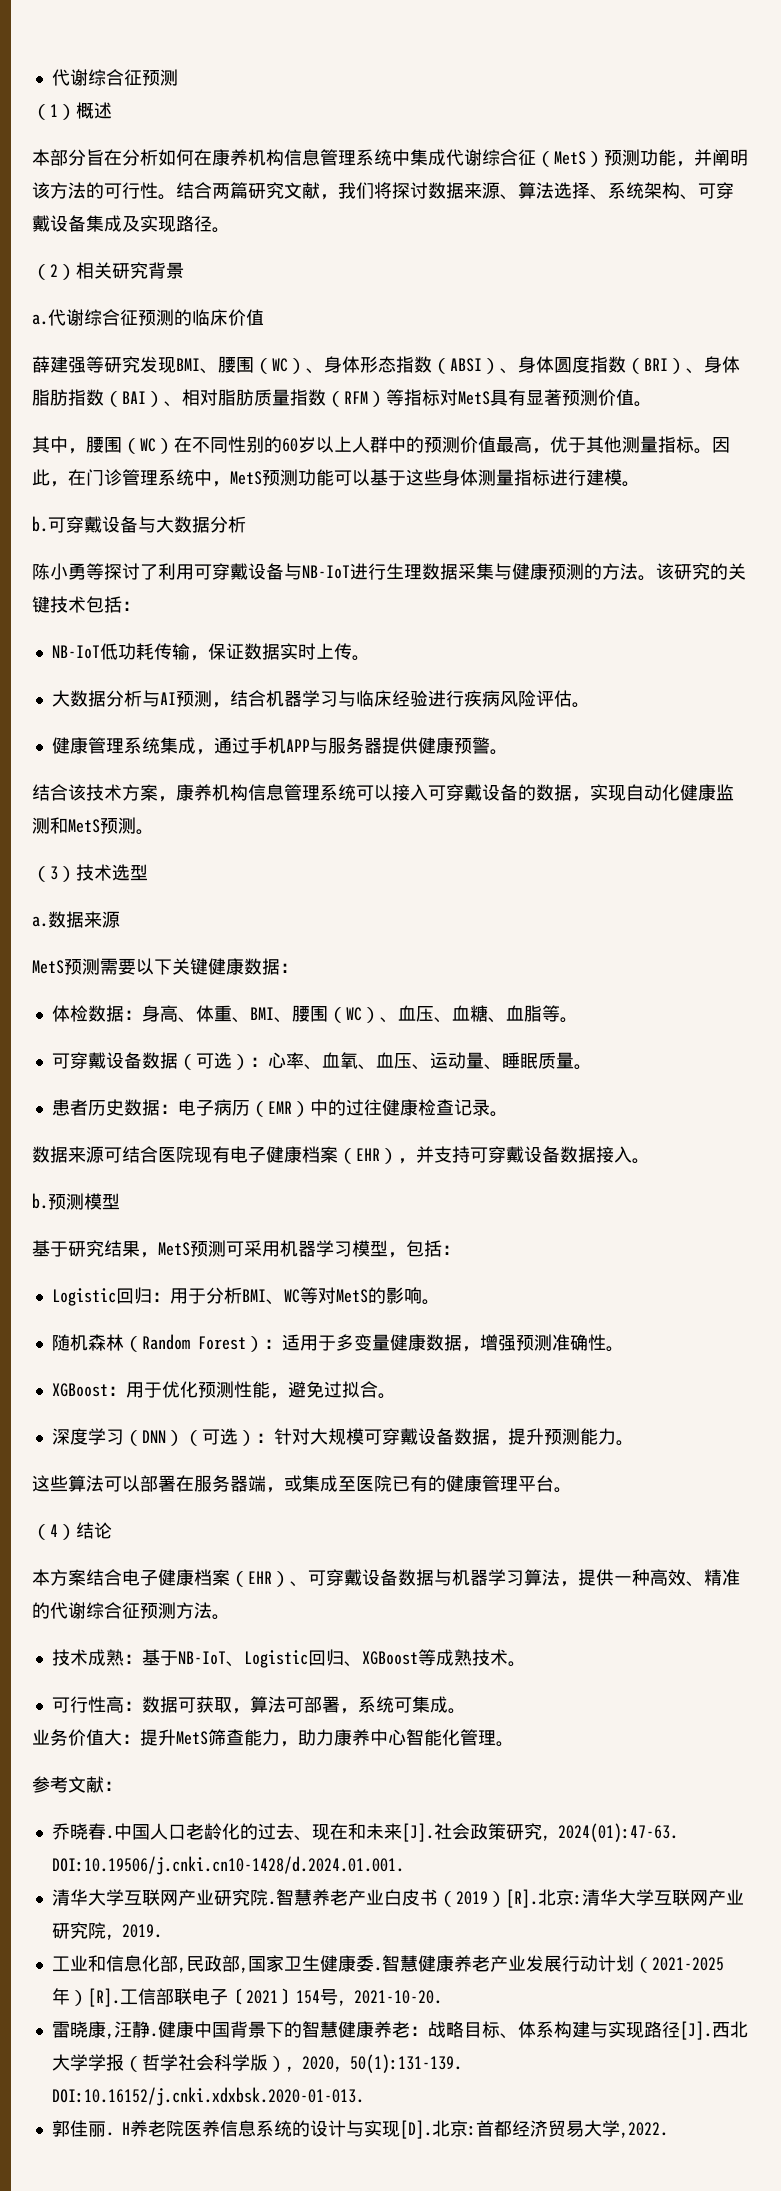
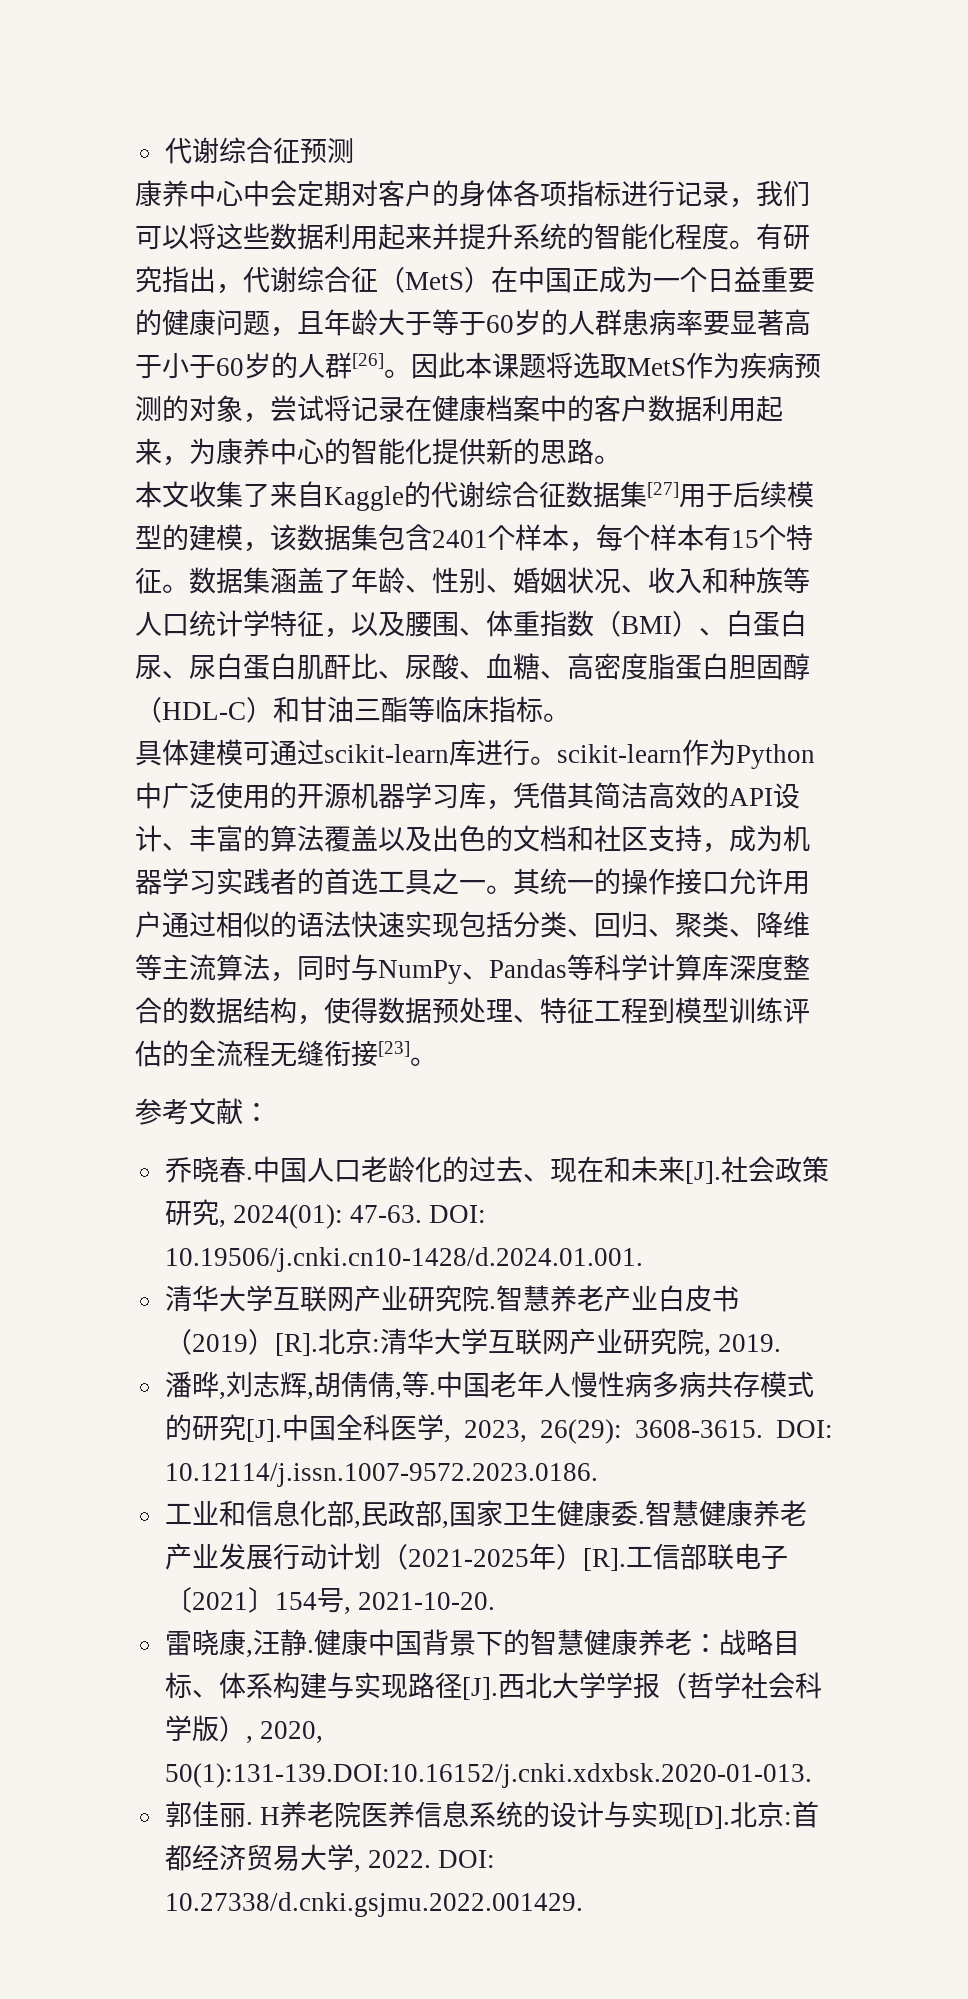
[32,102,112,120] [32,149,446,166] （1）概述 // 本部分旨在分析如何在康养机构信息管理系统中集成 -> [135,180,810,208] [135,223,810,250] [135,266,243,294] 康养中心中会定期对客户的身体各项指标进行记录，我们可以将这些数据利用起来并提升系统的智能化程度。有研究指出，
[604,149,748,167] [32,182,734,200] [32,215,230,233] [32,262,184,280] [32,309,264,326] [32,356,740,374] [32,389,652,407] [32,436,730,454] [32,469,640,487] [32,516,246,533] [32,563,746,581] [32,596,140,613] [51,643,370,661] [51,690,590,708] [51,737,508,755] [32,784,734,802] [32,817,154,835] [32,864,148,882] [32,911,120,928] [32,958,298,975] [51,1005,578,1023] [51,1052,592,1070] [51,1099,508,1117] [32,1146,650,1164] [32,1193,120,1210] [32,1240,460,1258] [51,1287,440,1306] [51,1334,624,1352] [51,1381,396,1399] [51,1428,634,1446] [32,1475,572,1493] [32,1522,112,1540] [32,1569,740,1587] [32,1602,230,1620] [51,1649,526,1668] [51,1696,466,1714] [32,1729,496,1747] 预测功能，并阐明该方法的可行性。结合两篇研究文献，我们将探讨数据来源、算法选择、系统架构、可穿戴设备集成及实现路径。 // （2）相关研究背景 // a.代谢综合征预测的临床价值 // 薛建强等研究发现BMI、腰围（WC）、身体形态指数（ABSI）、身体圆度指数（BRI）、身体脂肪指数（BAI）、相对脂肪质量指数（RFM）等指标对MetS具有显著预测价值。 // 其中，腰围（WC）在不同性别的60岁以上人群中的预测价值最高，优于其他测量指标。因此，在门诊管理系统中，MetS预测功能可以基于这些身体测量指标进行建模。 // b.可穿戴设备与大数据分析 // 陈小勇等探讨了利用可穿戴设备与NB-IoT进行生理数据采集与健康预测的方法。该研究的关键技术包括： // NB-IoT低功耗传输，保证数据实时上传。 // 大数据分析与AI预测，结合机器学习与临床经验进行疾病风险评估。 // 健康管理系统集成，通过手机APP与服务器提供健康预警。 // 结合该技术方案，康养机构信息管理系统可以接入可穿戴设备的数据，实现自动化健康监测和MetS预测。 // （3）技术选型 // a.数据来源 // MetS预测需要以下关键健康数据： // 体检数据：身高、体重、BMI、腰围（WC）、血压、血糖、血脂等。 // 可穿戴设备数据（可选）：心率、血氧、血压、运动量、睡眠质量。 // 患者历史数据：电子病历（EMR）中的过往健康检查记录。 // 数据来源可结合医院现有电子健康档案（EHR），并支持可穿戴设备数据接入。 // b.预测模型 // 基于研究结果，MetS预测可采用机器学习模型，包括： // Logistic回归：用于分析BMI、WC等对MetS的影响。 // 随机森林（Random Forest）：适用于多变量健康数据，增强预测准确性。 // XGBoost：用于优化预测性能，避免过拟合。 // 深度学习（DNN）（可选）：针对大规模可穿戴设备数据，提升预测能力。 // 这些算法可以部署在服务器端，或集成至医院已有的健康管理平台。 // （4）结论 // 本方案结合电子健康档案（EHR）、可穿戴设备数据与机器学习算法，提供一种高效、精准的代谢综合征预测方法。 // 技术成熟：基于NB-IoT、Logistic回归、XGBoost等成熟技术。 // 可行性高：数据可获取，算法可部署，系统可集成。 // 业务价值大：提升MetS筛查能力，助力康养中心智能化管理 -> [491,266,815,293] [135,309,811,337] [135,352,384,379] [384,352,821,379] [135,395,783,423] [135,438,621,466] [135,481,814,511] [135,524,813,552] [135,567,810,594] [135,610,807,638] [135,653,810,680] [135,696,570,723] [135,739,815,769] [135,782,800,810] [135,825,810,853] [135,868,810,895] [135,911,810,938] [135,954,810,984] [135,997,810,1025] [135,1040,410,1067] 在中国正成为一个日益重要的健康问题，且年龄大于等于60岁的人群患病率要显著高于小于60岁的人群[26]。因此本课题将选取MetS作为疾病预测的对象，尝试将记录在健康档案中的客户数据利用起来，为康养中心的智能化提供新的思路。 // 本文收集了来自Kaggle的代谢综合征数据集[27]用于后续模型的建模，该数据集包含2401个样本，每个样本有15个特征。数据集涵盖了年龄、性别、婚姻状况、收入和种族等人口统计学特征，以及腰围、体重指数（BMI）、白蛋白尿、尿白蛋白肌酐比、尿酸、血糖、高密度脂蛋白胆固醇（HDL-C）和甘油三酯等临床指标。 // 具体建模可通过scikit-learn库进行。scikit-learn作为Python中广泛使用的开源机器学习库，凭借其简洁高效的API设计、丰富的算法覆盖以及出色的文档和社区支持，成为机器学习实践者的首选工具之一。其统一的操作接口允许用户通过相似的语法快速实现包括分类、回归、聚类、降维等主流算法，同时与NumPy、Pandas等科学计算库深度整合的数据结构，使得数据预处理、特征工程到模型训练评估的全流程无缝衔接[23]
[557,1823,678,1842] [51,1856,404,1875] 2024(01):47-63. DOI:10.19506/j.cnki.cn10-1428/d.2024.01.001. -> [232,1204,487,1229] [164,1247,643,1272] 2024(01): 47-63. DOI: 10.19506/j.cnki.cn10-1428/d.2024.01.001.
(162, 1931) none -> [164,1371,814,1400] [164,1414,833,1444] [164,1463,598,1487] // 潘晔,刘志辉,胡倩倩,等.中国老年人慢性病多病共存模式的研究[J].中国全科医学, 2023, 26(29): 3608-3615. DOI: 10.12114/j.issn.1007-9572.2023.0186.
[349,2054,462,2073] [51,2087,364,2106] 50(1):131-139. DOI:10.16152/j.cnki.xdxbsk.2020-01-013. -> [164,1763,812,1788] 50(1):131-139.DOI:10.16152/j.cnki.xdxbsk.2020-01-013.
[619,2122,668,2138] ,2022. -> [353,1850,496,1873] [164,1892,583,1917] , 2022. DOI: 10.27338/d.cnki.gsjmu.2022.001429.

